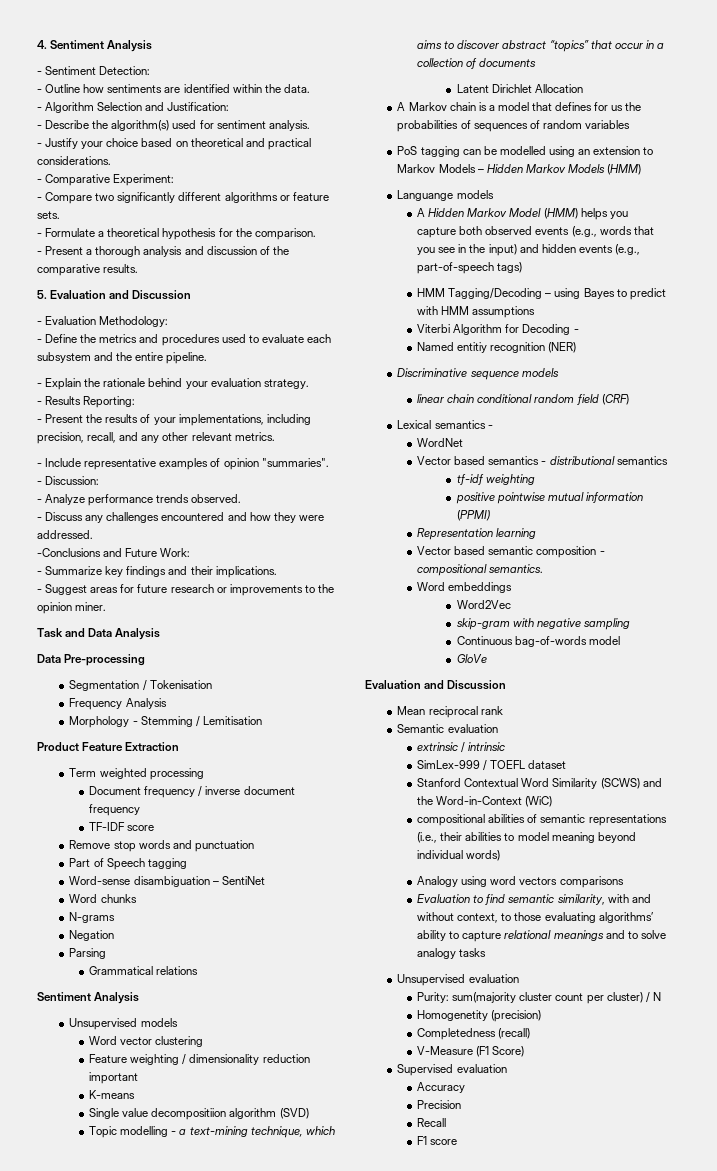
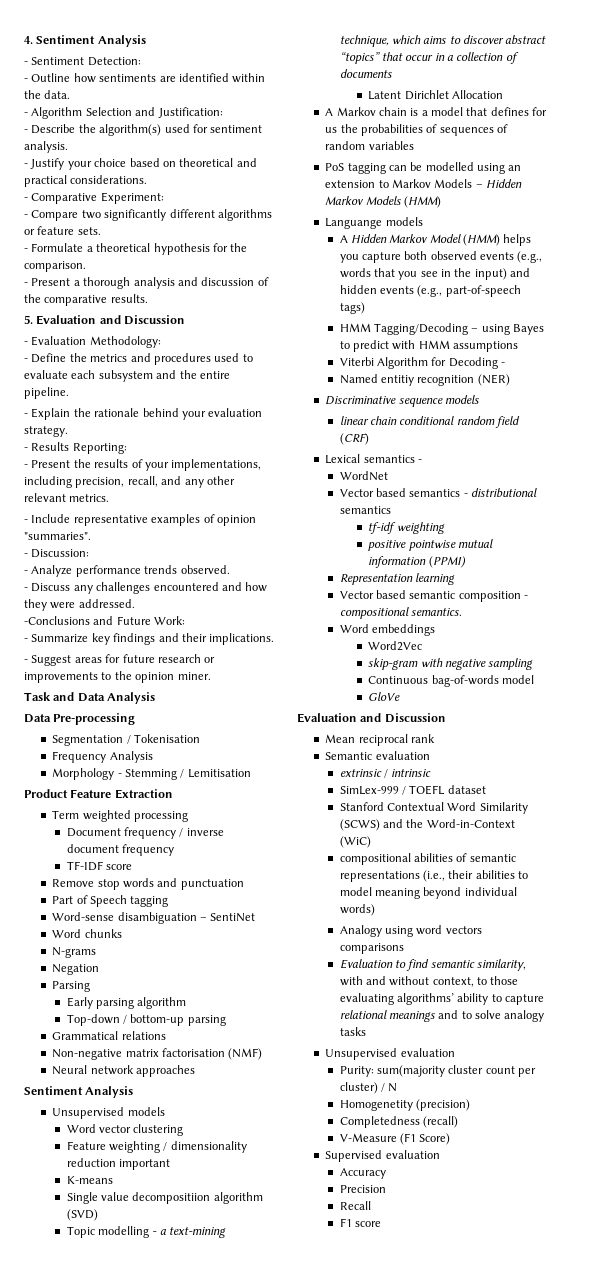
[89,966,199,975] Grammatical relations -> [66,997,187,1009] [66,1014,226,1026] [52,1031,166,1040] [52,1048,263,1060] [52,1065,195,1077] Early parsing algorithm // Top-down / bottom-up parsing // Grammatical relations // Non-negative matrix factorisation (NMF) // Neural network approaches

